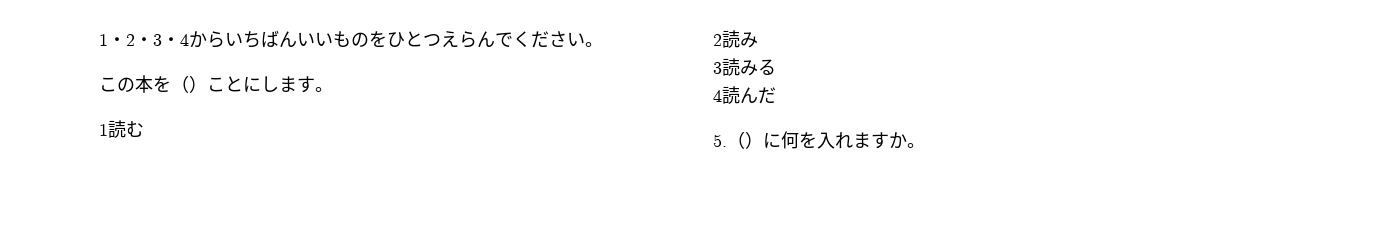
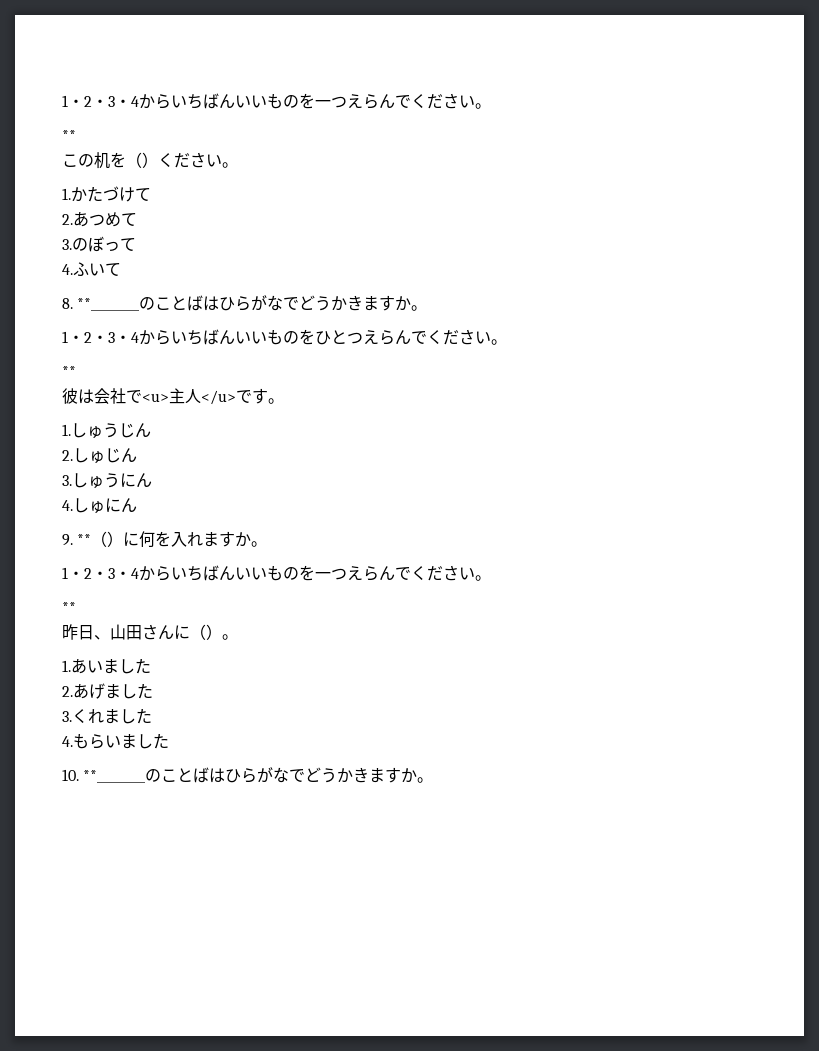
(387, 39) none -> [315,93,491,109] [62,130,76,141] [62,152,238,169] [62,186,151,202] [62,211,137,227] [62,236,136,252] [62,262,121,276] [62,298,92,309] [91,295,428,311] [62,329,315,345] 一つえらんでください。 // ** // この机を（）ください。 // 1.かたづけて // 2.あつめて // 3.のぼって // 4.ふいて // 8. **＿＿＿のことばはひらがなでどうかきますか。 // 1・2・3・4からいちばんいいものを
[99,75,333,93] [99,120,144,138] [713,30,758,48] [713,58,776,76] [713,86,776,104] [713,134,727,147] この本を（）ことにします。 // 1読む // 2読み // 3読みる // 4読んだ // 5. -> [62,366,76,377] [62,388,284,405] [62,423,151,438] [62,448,137,463] [62,473,152,488] [62,498,137,513] [62,534,92,546] ** // 彼は会社で<u>主人</u>です。 // 1.しゅうじん // 2.しゅじん // 3.しゅうにん // 4.しゅにん // 9. **
(925, 145) none -> [62,565,491,581] [62,602,76,613] [62,624,238,640] [62,658,151,674] [62,683,153,699] [62,708,152,724] [62,733,169,749] [62,769,98,781] [97,767,434,783] // 1・2・3・4からいちばんいいものを一つえらんでください。 // ** // 昨日、山田さんに（）。 // 1.あいました // 2.あげました // 3.くれました // 4.もらいました // 10. **＿＿＿のことばはひらがなでどうかきますか。

